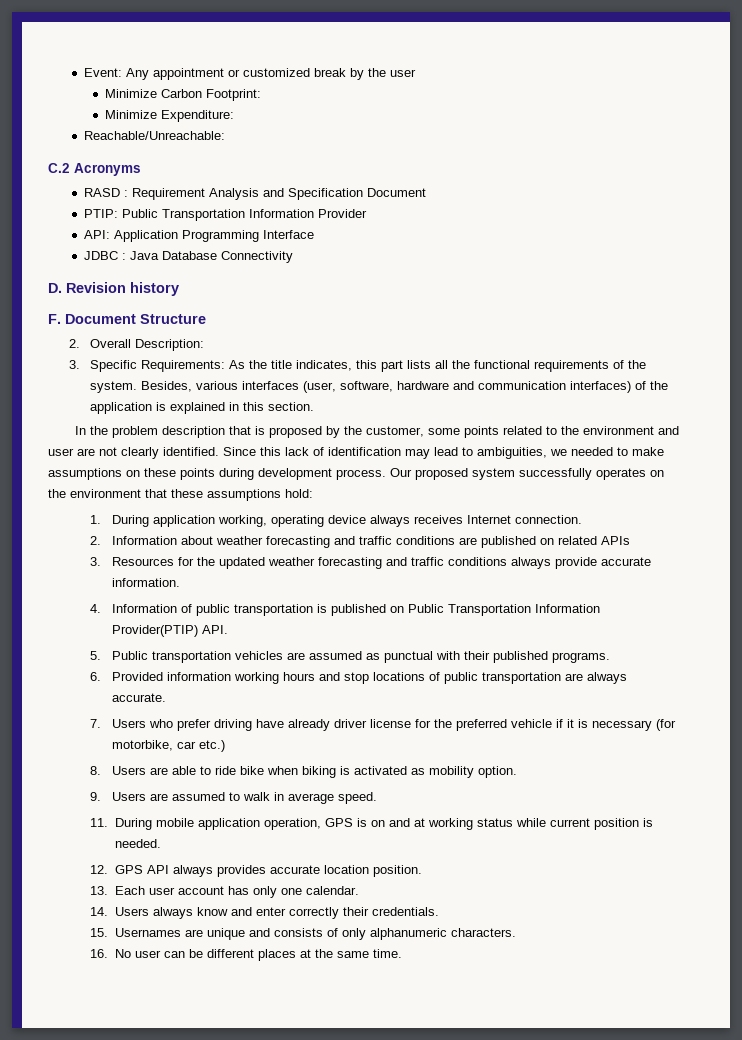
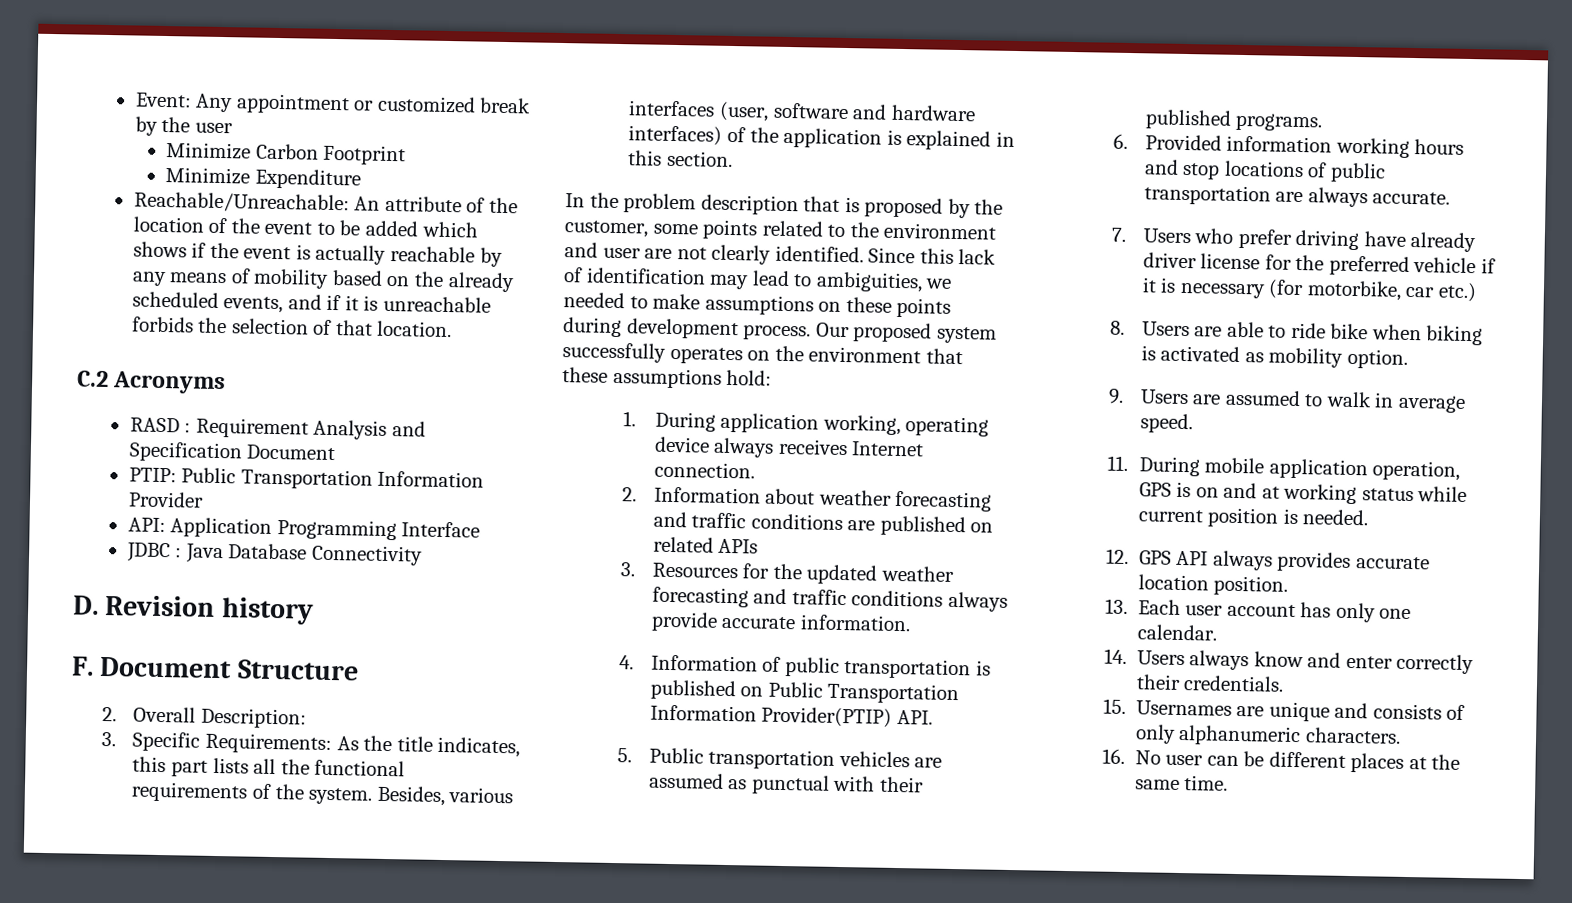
[205,89,261,101] [104,110,234,122] Footprint: // Minimize Expenditure: -> [322,144,407,166] [164,167,361,190] Footprint // Minimize Expenditure
(225, 135) none -> [354,195,518,214] [132,216,478,238] [132,241,503,267] [131,268,515,293] [131,291,491,314] [131,316,453,338] An attribute of the location of the event to be added which shows if the event is actually reachable by any means of mobility based on the already scheduled events, and if it is unreachable forbids the selection of that location.
[340,381,567,392] software, hardware and communication -> [772,102,976,122] software and hardware

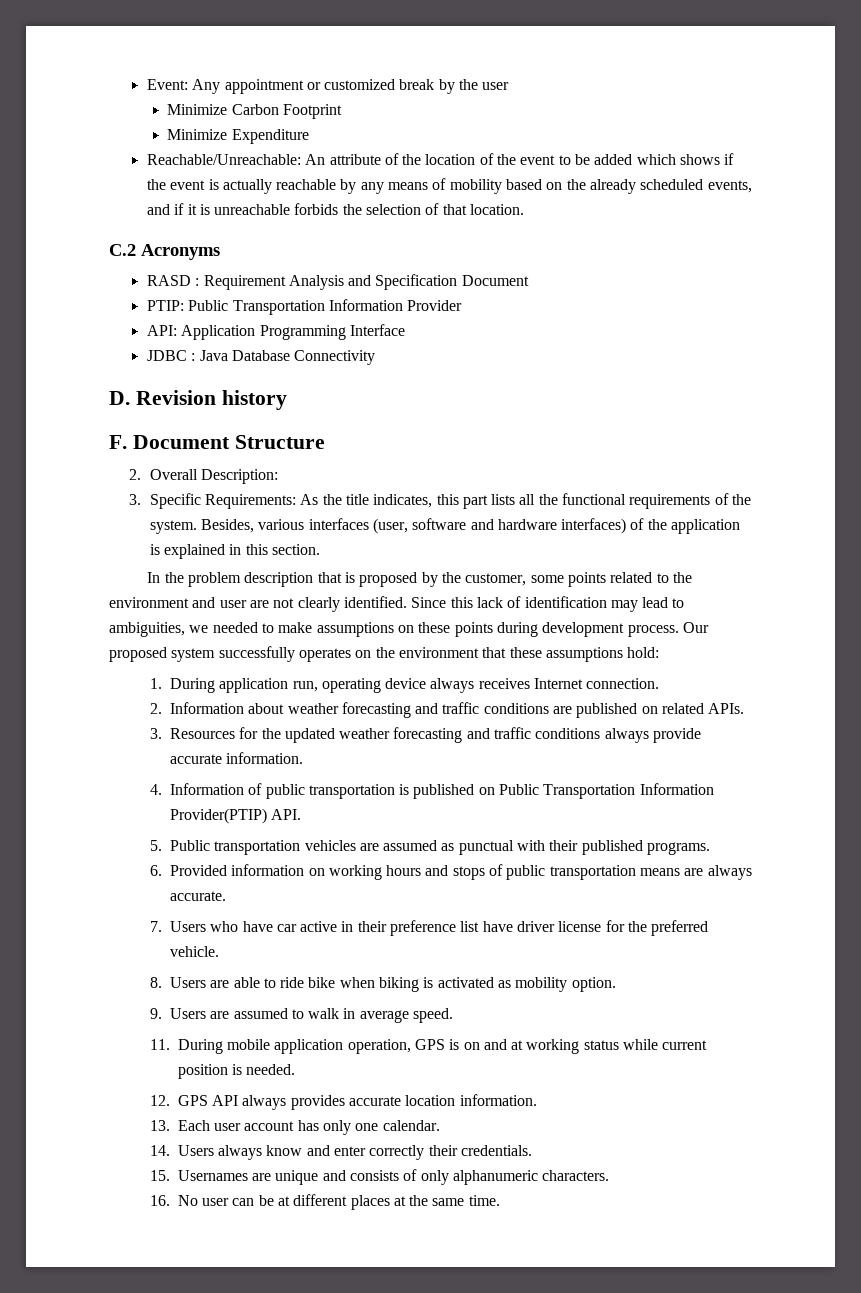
[822,414,901,436] working, -> [292,681,318,692] run,
[718,538,759,554] APIs -> [708,703,745,714] APIs.
(1333, 144) none -> [308,868,325,876] on
[1182,160,1386,183] [1143,184,1271,206] stop locations of public transportation -> [452,864,681,880] stops of public transportation means
[1237,228,1477,253] prefer driving have already -> [242,920,513,936] have car active in their preference list have
[1413,257,1496,274] [1141,277,1477,303] vehicle if it is necessary (for motorbike, car etc.) -> [169,946,219,957] vehicle.
[1213,575,1289,596] position. -> [459,1094,537,1106] information.
(1265, 759) none -> [277,1196,290,1206] at

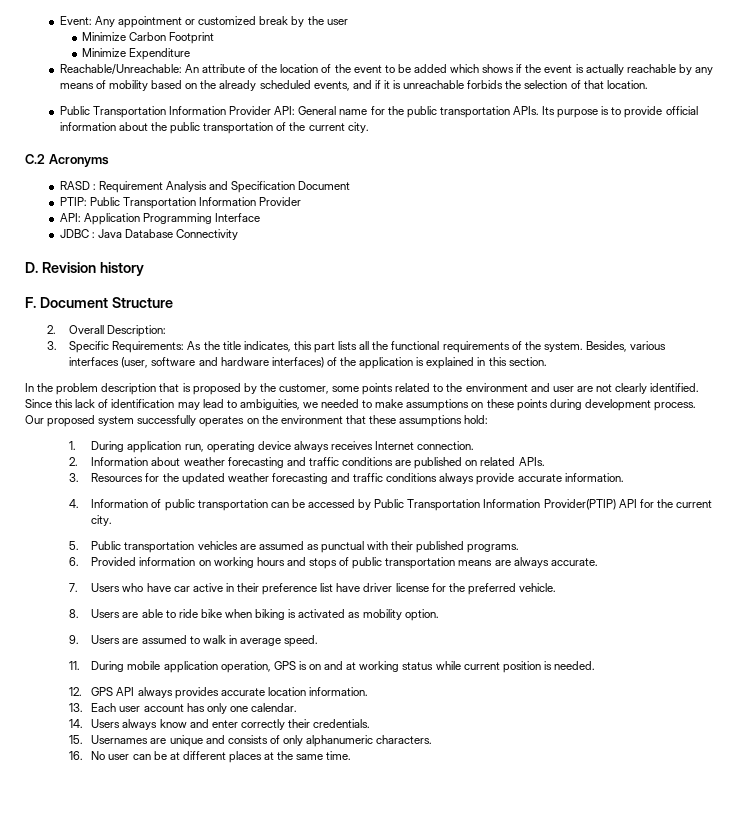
(525, 209) none -> [59,106,698,118] [59,122,369,134] // Public Transportation Information Provider API: General name for the public transportation APIs. Its purpose is to provide official information about the public transportation of the current city.
[399,783,714,799] [169,808,302,824] is published on Public Transportation Information Provider(PTIP) API. -> [270,499,712,511] [91,515,113,526] can be accessed by Public Transportation Information Provider(PTIP) API for the current city.

